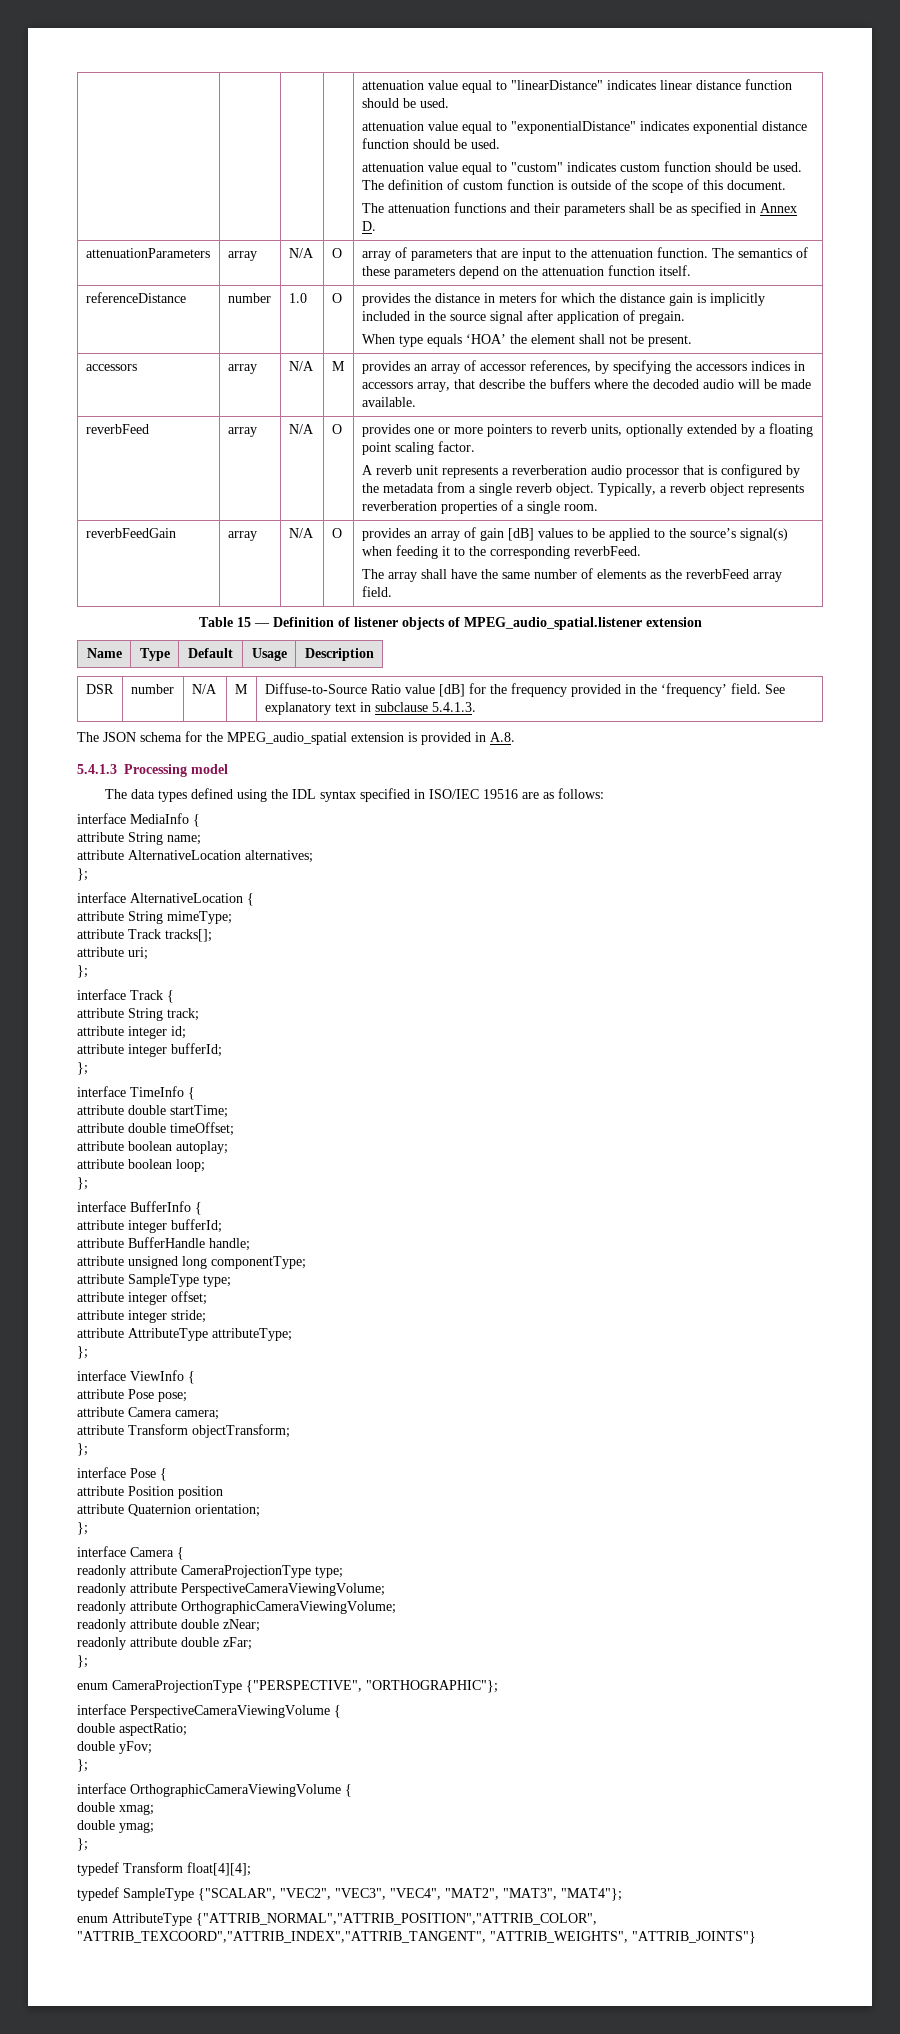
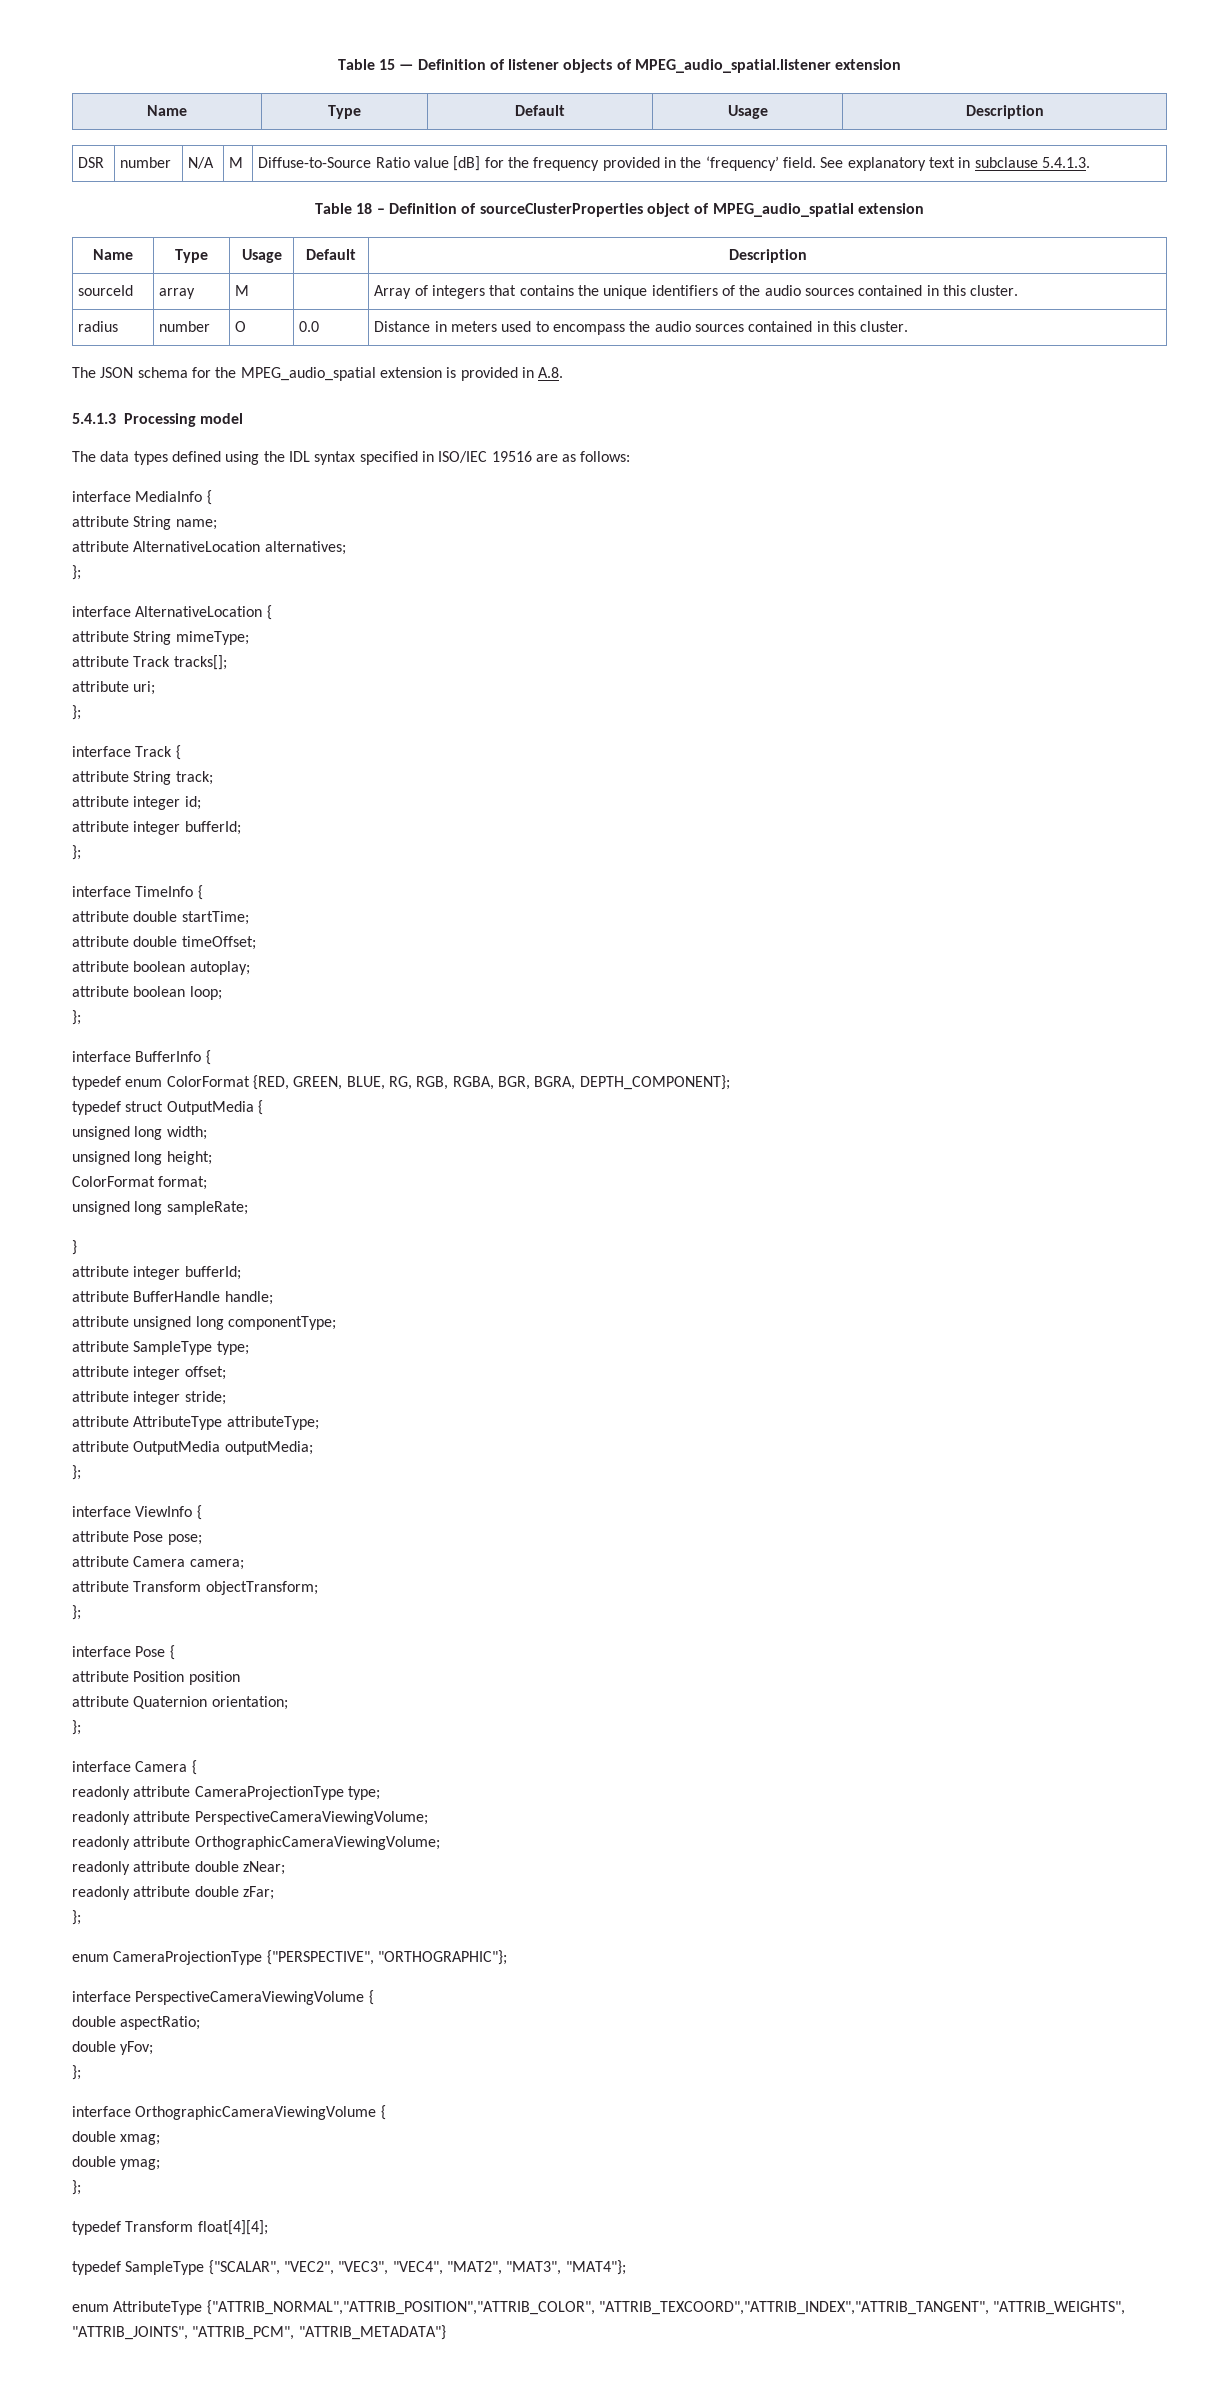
[361,79,792,93] [361,98,449,108] [361,121,807,134] [361,138,500,149] [361,161,802,175] [361,179,786,193] [361,202,797,216] [361,221,376,231] [85,248,210,258] [227,251,257,261] [288,248,314,258] [331,248,342,258] [361,247,808,261] [361,265,691,279] [85,292,186,303] [227,293,271,303] [288,293,307,303] [331,293,342,303] [361,292,765,306] [361,310,685,324] [361,334,692,347] [85,364,137,371] [227,364,257,374] [288,361,314,371] [331,361,345,371] [361,360,805,374] [361,378,811,392] [361,397,416,407] [85,424,149,434] [227,427,257,437] [288,424,314,434] [331,424,342,434] [361,423,813,437] [361,441,475,455] [361,464,800,478] [361,482,804,496] [361,500,598,514] [85,528,176,538] [227,531,257,541] [288,528,314,538] [331,528,342,538] [361,527,788,541] [361,545,641,559] [361,568,782,582] [361,586,392,597] | | | | attenuation value equal to "linearDistance" indicates linear distance function should be used. // attenuation value equal to "exponentialDistance" indicates exponential distance function should be used. // attenuation value equal to "custom" indicates custom function should be used. The definition of custom function is outside of the scope of this document. // The attenuation functions and their parameters shall be as specified in Annex D. // attenuationParameters | array | N/A | O | array of parameters that are input to the attenuation function. The semantics of these parameters depend on the attenuation function itself. // referenceDistance | number | 1.0 | O | provides the distance in meters for which the distance gain is implicitly included in the source signal after application of pregain. // When type equals ‘HOA’ the element shall not be present. // accessors | array | N/A | M | provides an array of accessor references, by specifying the accessors indices in accessors array, that describe the buffers where the decoded audio will be made available. // reverbFeed | array | N/A | O | provides one or more pointers to reverb units, optionally extended by a floating point scaling factor. // A reverb unit represents a reverberation audio processor that is configured by the metadata from a single reverb object. Typically, a reverb object represents reverberation properties of a single room. // reverbFeedGain | array | N/A | O | provides an array of gain [dB] values to be applied to the source’s signal(s) when feeding it to the corresponding reverbFeed. // The array shall have the same number of elements as the reverbFeed array field. // -> (337, 64) none
(476, 707) none -> [315,203,924,217] [93,249,133,260] [175,249,208,263] [241,249,282,263] [306,249,356,260] [728,249,807,263] [78,285,134,296] [159,288,196,299] [235,285,250,296] [374,285,1019,299] [78,321,119,332] [159,321,211,332] [235,321,247,332] [299,321,320,332] [374,321,909,335] // Table 18 – Definition of sourceClusterProperties object of MPEG_audio_spatial extension // Name | Type | Usage | Default | Description // sourceId | array | M | | Array of integers that contains the unique identifiers of the audio sources contained in this cluster. // radius | number | O | 0.0 | Distance in meters used to encompass the audio sources contained in this cluster.
(202, 1208) none -> [72,1075,730,1090] [72,1100,263,1115] [72,1126,207,1140] [72,1151,212,1165] [72,1176,208,1190] [72,1201,248,1215] [72,1240,77,1255] // typedef enum ColorFormat {RED, GREEN, BLUE, RG, RGB, RGBA, BGR, BGRA, DEPTH_COMPONENT}; // typedef struct OutputMedia { // unsigned long width; // unsigned long height; // ColorFormat format; // unsigned long sampleRate; // }
(292, 1334) none -> [72,1441,313,1455] // attribute OutputMedia outputMedia;
[632,1931,756,1944] "ATTRIB_JOINTS"} -> [72,2325,446,2340] "ATTRIB_JOINTS", "ATTRIB_PCM", "ATTRIB_METADATA"}

